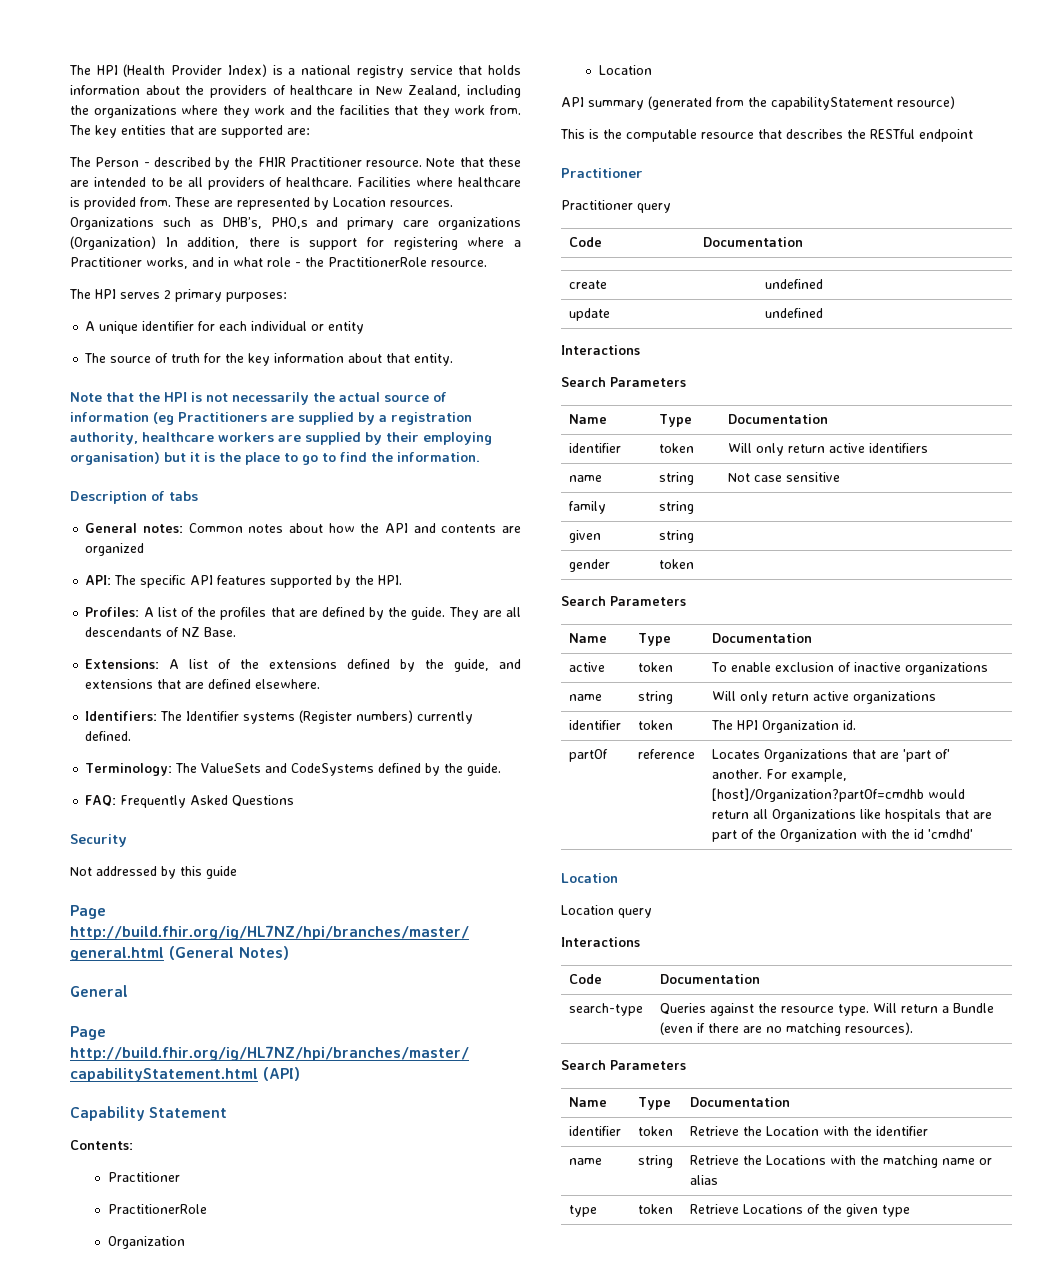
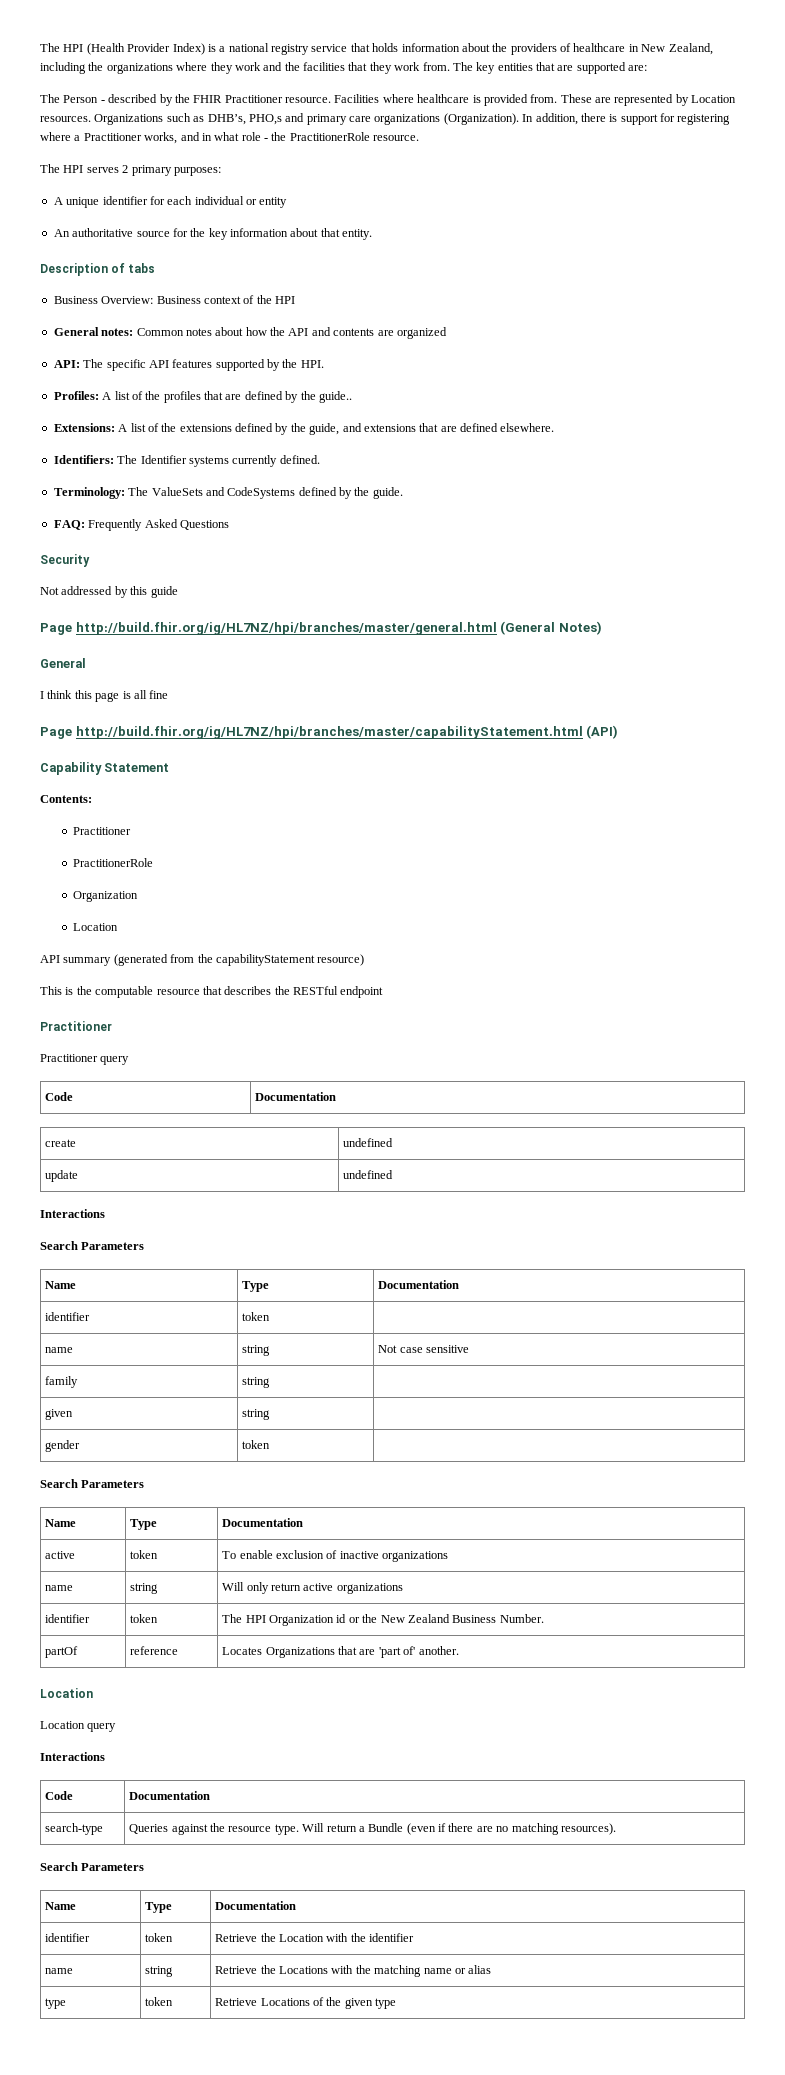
[426,157,521,167] [70,177,353,190] Note that these are intended to be all providers of healthcare. -> (331, 100) none
[70,236,156,250] (Organization) -> [443,113,519,125] (Organization).
[84,353,201,363] The source of truth -> [53,228,170,237] An authoritative source
[70,392,447,405] [70,412,472,425] [70,432,492,445] [70,452,480,465] [70,491,198,504] Note that the HPI is not necessarily the actual source of information (eg Practitioners are supplied by a registration authority, healthcare workers are supplied by their employing organisation) but it is the place to go to find the information. // Description of tabs -> [40,263,156,276] [53,295,295,304] Description of tabs // Business Overview: Business context of the HPI
[411,607,522,620] [85,627,237,637] guide. They are all descendants of NZ Base. -> [318,391,352,403] guide..
[299,710,414,724] (Register numbers) -> (229, 461) none
(128, 991) none -> [40,690,169,702] // I think this page is all fine
[728,443,929,456] Will only return active identifiers -> (271, 1316) none
[843,720,857,730] id. -> [336,1614,544,1623] id or the New Zealand Business Number.
[766,769,848,782] [712,788,966,802] [712,809,993,822] [712,829,974,842] For example, [host]/Organization?partOf=cmdhb would return all Organizations like hospitals that are part of the Organization with the id 'cmdhd' -> (459, 1650) none

